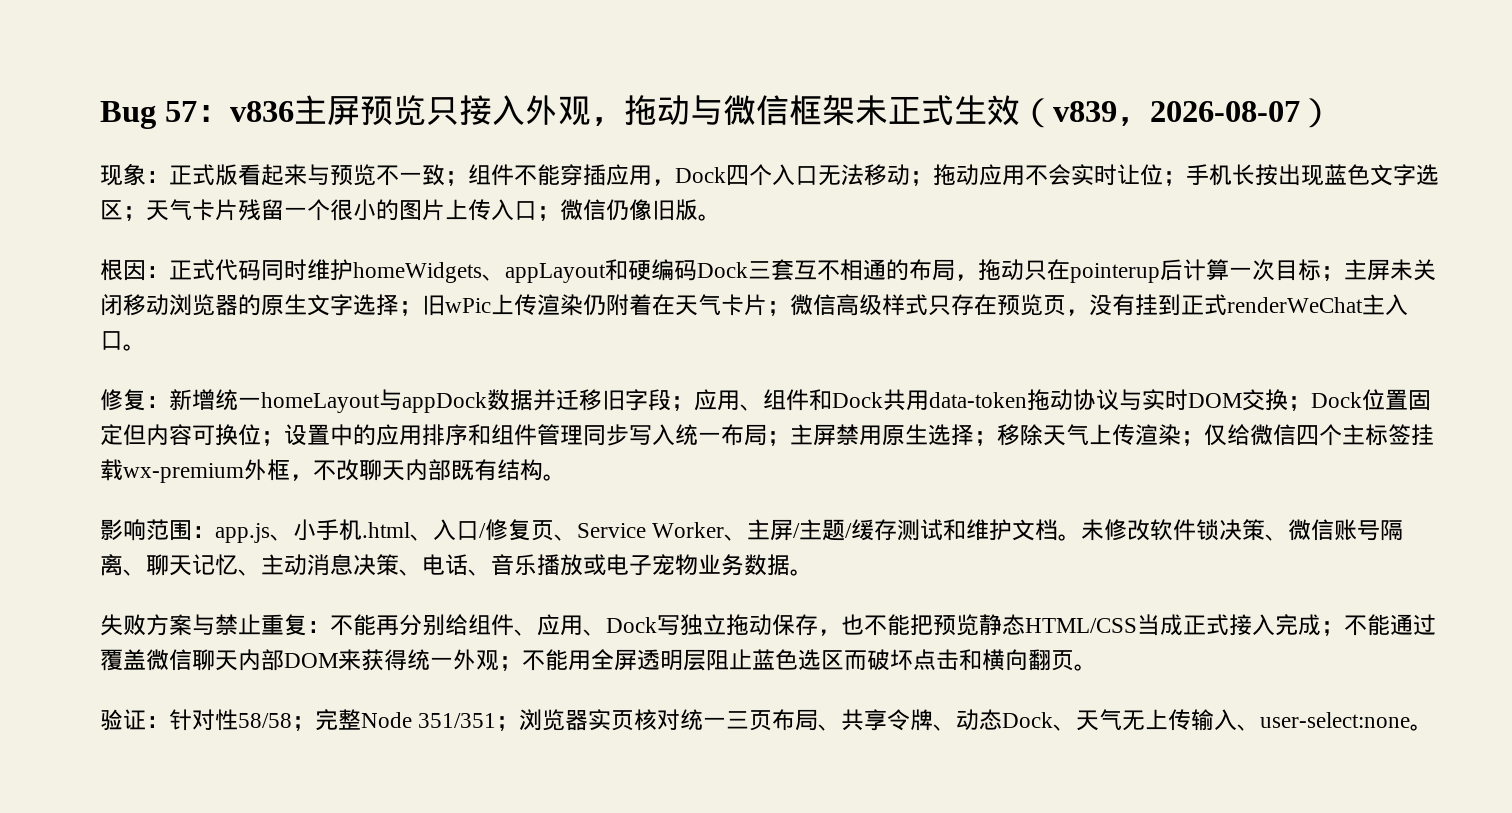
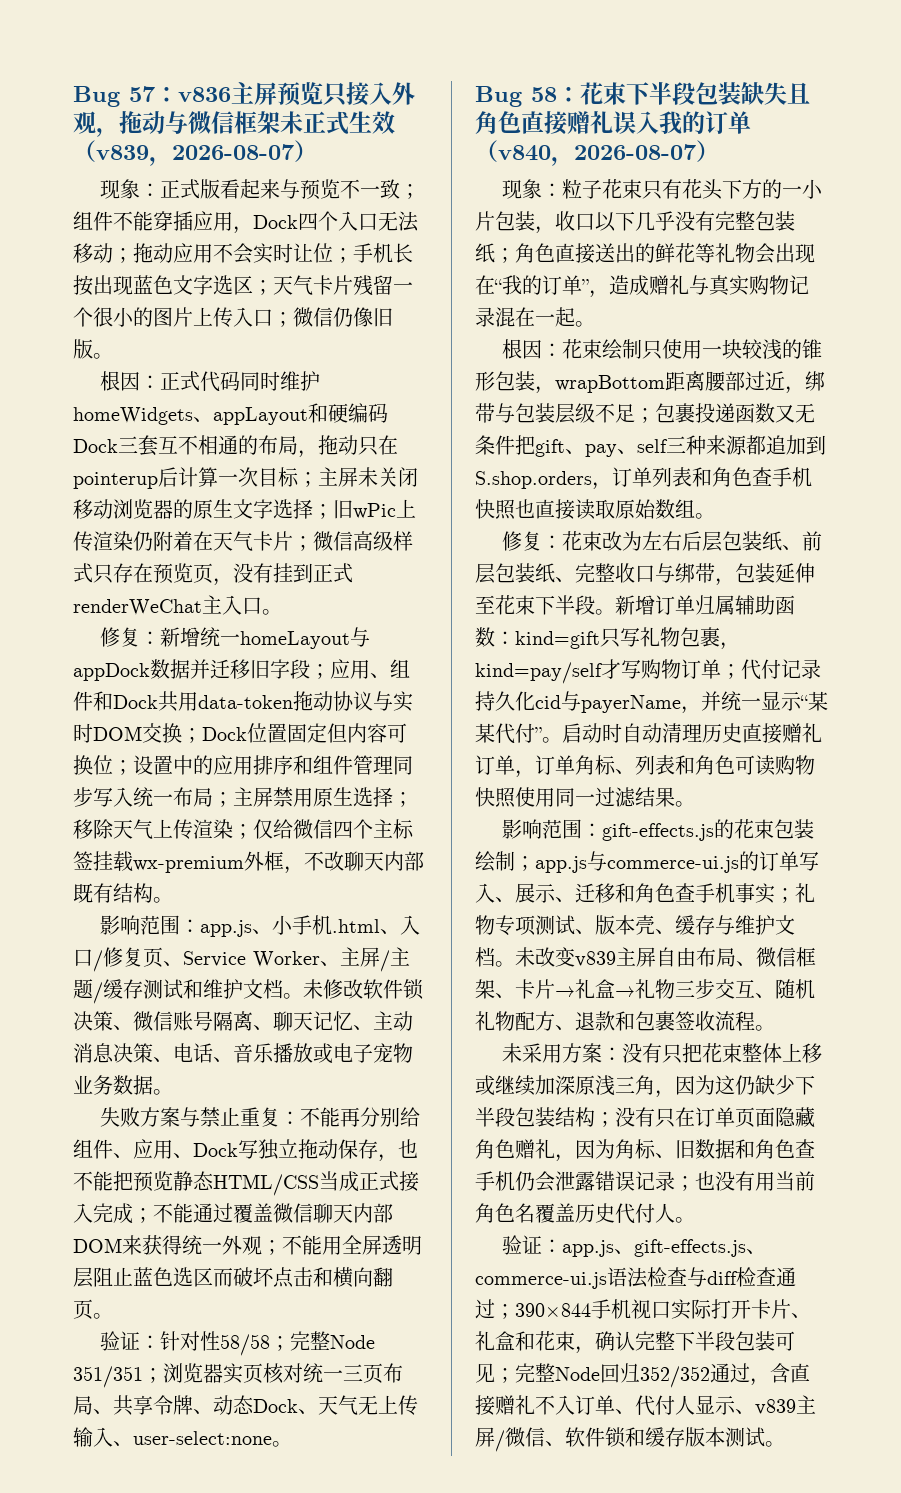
(1434, 727) none -> [475,82,810,107] [475,111,751,135] [475,140,719,166] [502,179,824,200] [475,211,795,234] [475,243,815,264] [475,275,809,298] [475,307,595,327] [502,339,823,360] [475,371,825,394] [475,403,815,424] [475,435,826,457] [475,467,812,490] [475,499,715,520] [502,531,823,552] [475,563,815,586] [475,595,795,615] [475,627,740,650] [475,659,821,684] [475,691,828,714] [475,723,822,744] [475,755,815,778] [475,787,695,808] [502,819,815,841] [475,851,819,873] [475,883,815,904] [475,915,795,936] [475,947,816,967] [475,979,815,999] [475,1011,775,1031] [502,1043,823,1064] [475,1075,815,1098] [475,1107,815,1128] [475,1139,815,1162] [475,1171,815,1192] [475,1203,695,1224] [502,1235,767,1257] [475,1267,796,1289] [475,1299,811,1320] [475,1331,795,1354] [475,1363,810,1388] [475,1395,816,1416] [475,1427,785,1452] // Bug 58：花束下半段包装缺失且角色直接赠礼误入我的订单（v840，2026-08-07） // 现象：粒子花束只有花头下方的一小片包装，收口以下几乎没有完整包装纸；角色直接送出的鲜花等礼物会出现在“我的订单”，造成赠礼与真实购物记录混在一起。 // 根因：花束绘制只使用一块较浅的锥形包装，wrapBottom距离腰部过近，绑带与包装层级不足；包裹投递函数又无条件把gift、pay、self三种来源都追加到S.shop.orders，订单列表和角色查手机快照也直接读取原始数组。 // 修复：花束改为左右后层包装纸、前层包装纸、完整收口与绑带，包装延伸至花束下半段。新增订单归属辅助函数：kind=gift只写礼物包裹，kind=pay/self才写购物订单；代付记录持久化cid与payerName，并统一显示“某某代付”。启动时自动清理历史直接赠礼订单，订单角标、列表和角色可读购物快照使用同一过滤结果。 // 影响范围：gift-effects.js的花束包装绘制；app.js与commerce-ui.js的订单写入、展示、迁移和角色查手机事实；礼物专项测试、版本壳、缓存与维护文档。未改变v839主屏自由布局、微信框架、卡片→礼盒→礼物三步交互、随机礼物配方、退款和包裹签收流程。 // 未采用方案：没有只把花束整体上移或继续加深原浅三角，因为这仍缺少下半段包装结构；没有只在订单页面隐藏角色赠礼，因为角标、旧数据和角色查手机仍会泄露错误记录；也没有用当前角色名覆盖历史代付人。 // 验证：app.js、gift-effects.js、commerce-ui.js语法检查与diff检查通过；390×844手机视口实际打开卡片、礼盒和花束，确认完整下半段包装可见；完整Node回归352/352通过，含直接赠礼不入订单、代付人显示、v839主屏/微信、软件锁和缓存版本测试。

